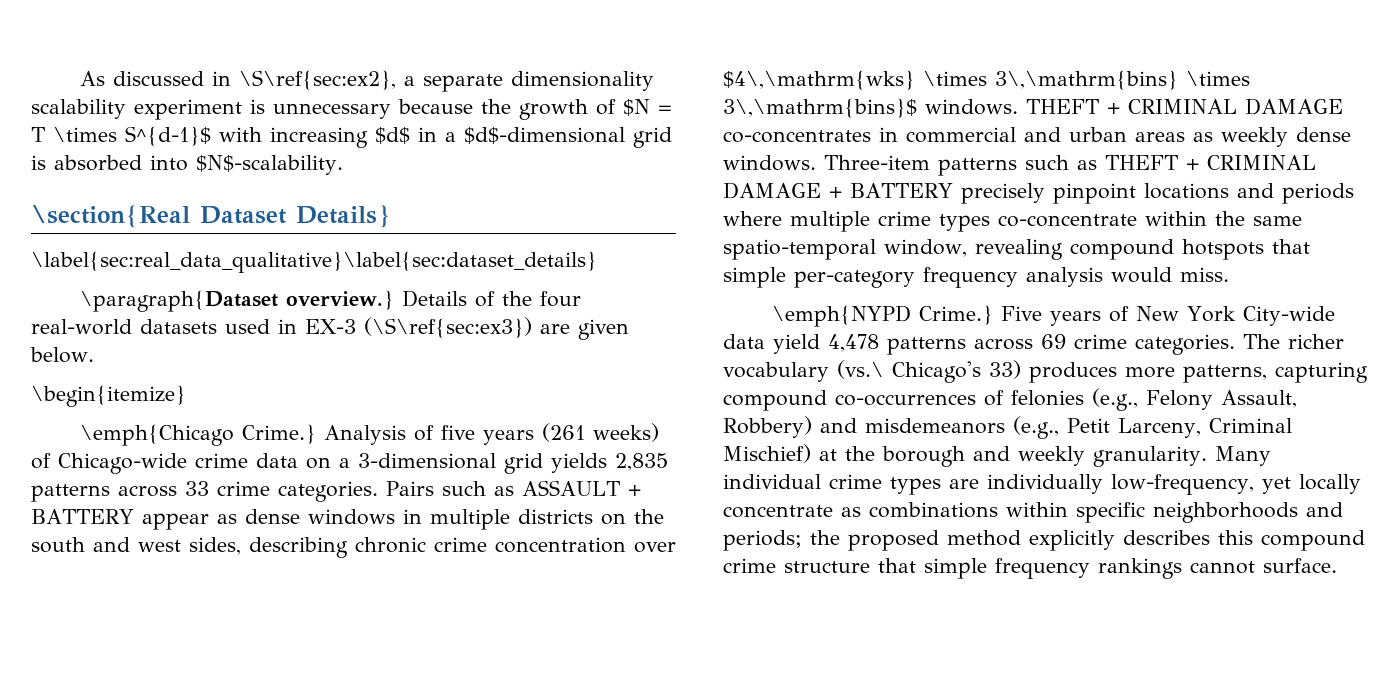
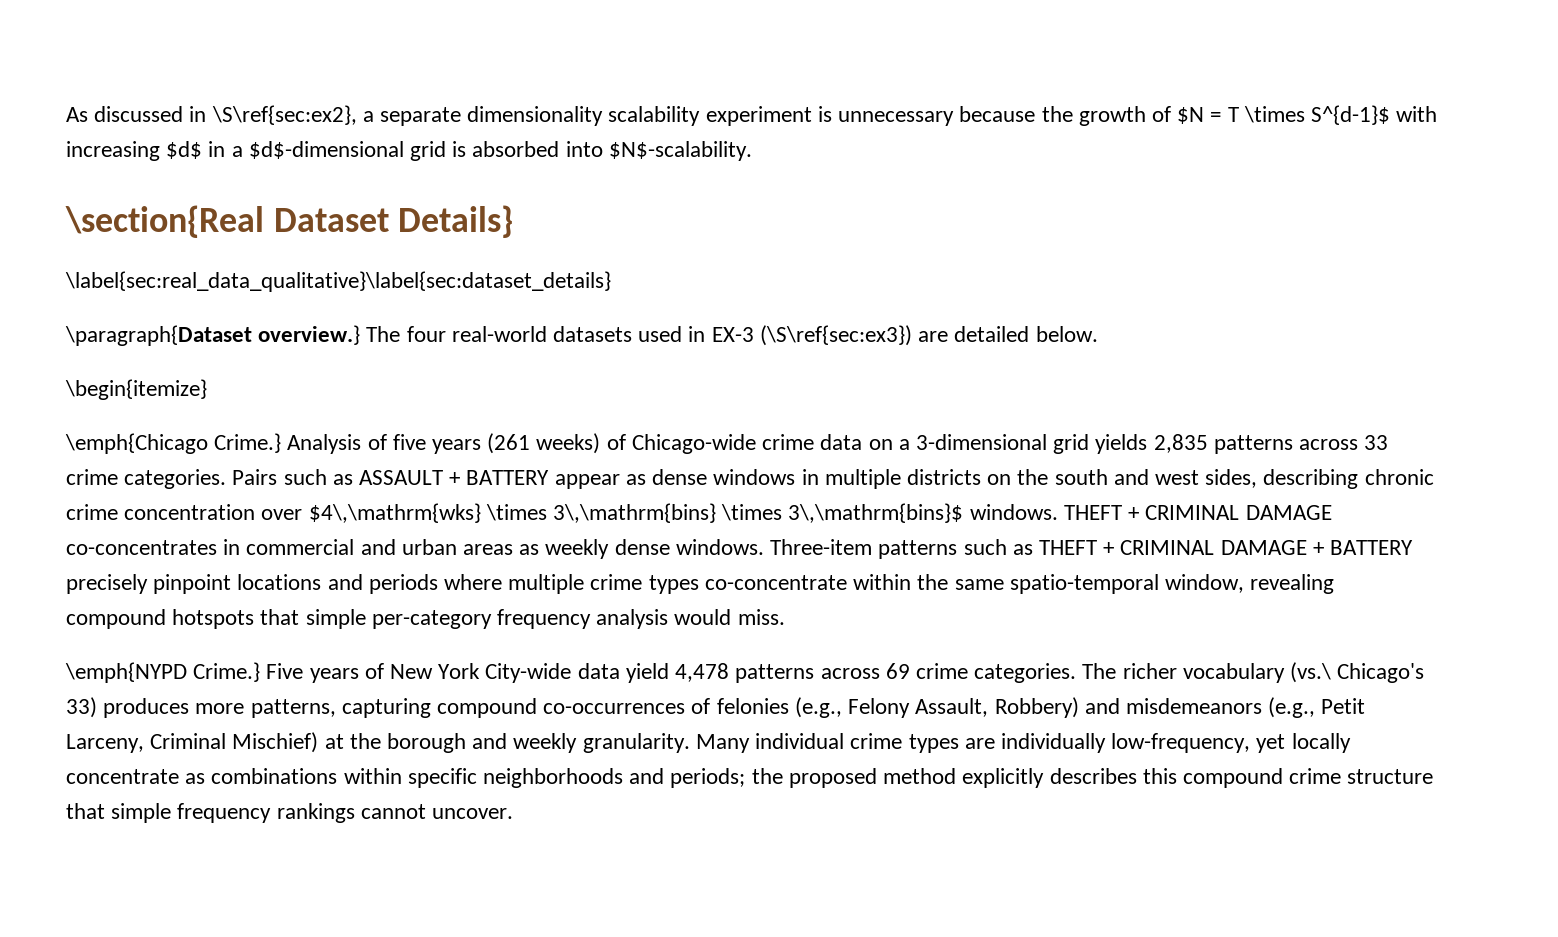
[402,290,533,307] Details of the -> [366,326,401,342] The
[578,319,629,340] given -> [954,326,1030,342] detailed
[1263,558,1337,573] surface. -> [432,808,514,819] uncover.

